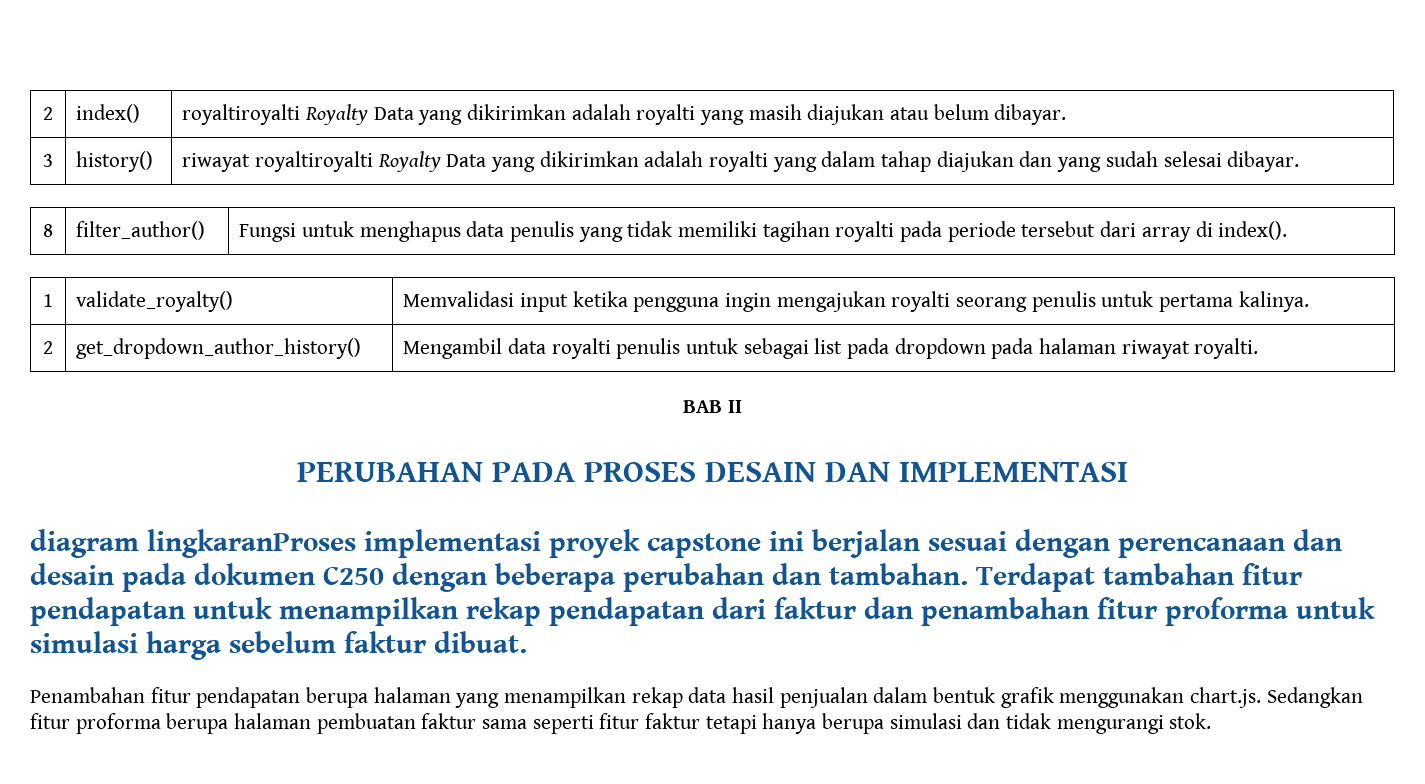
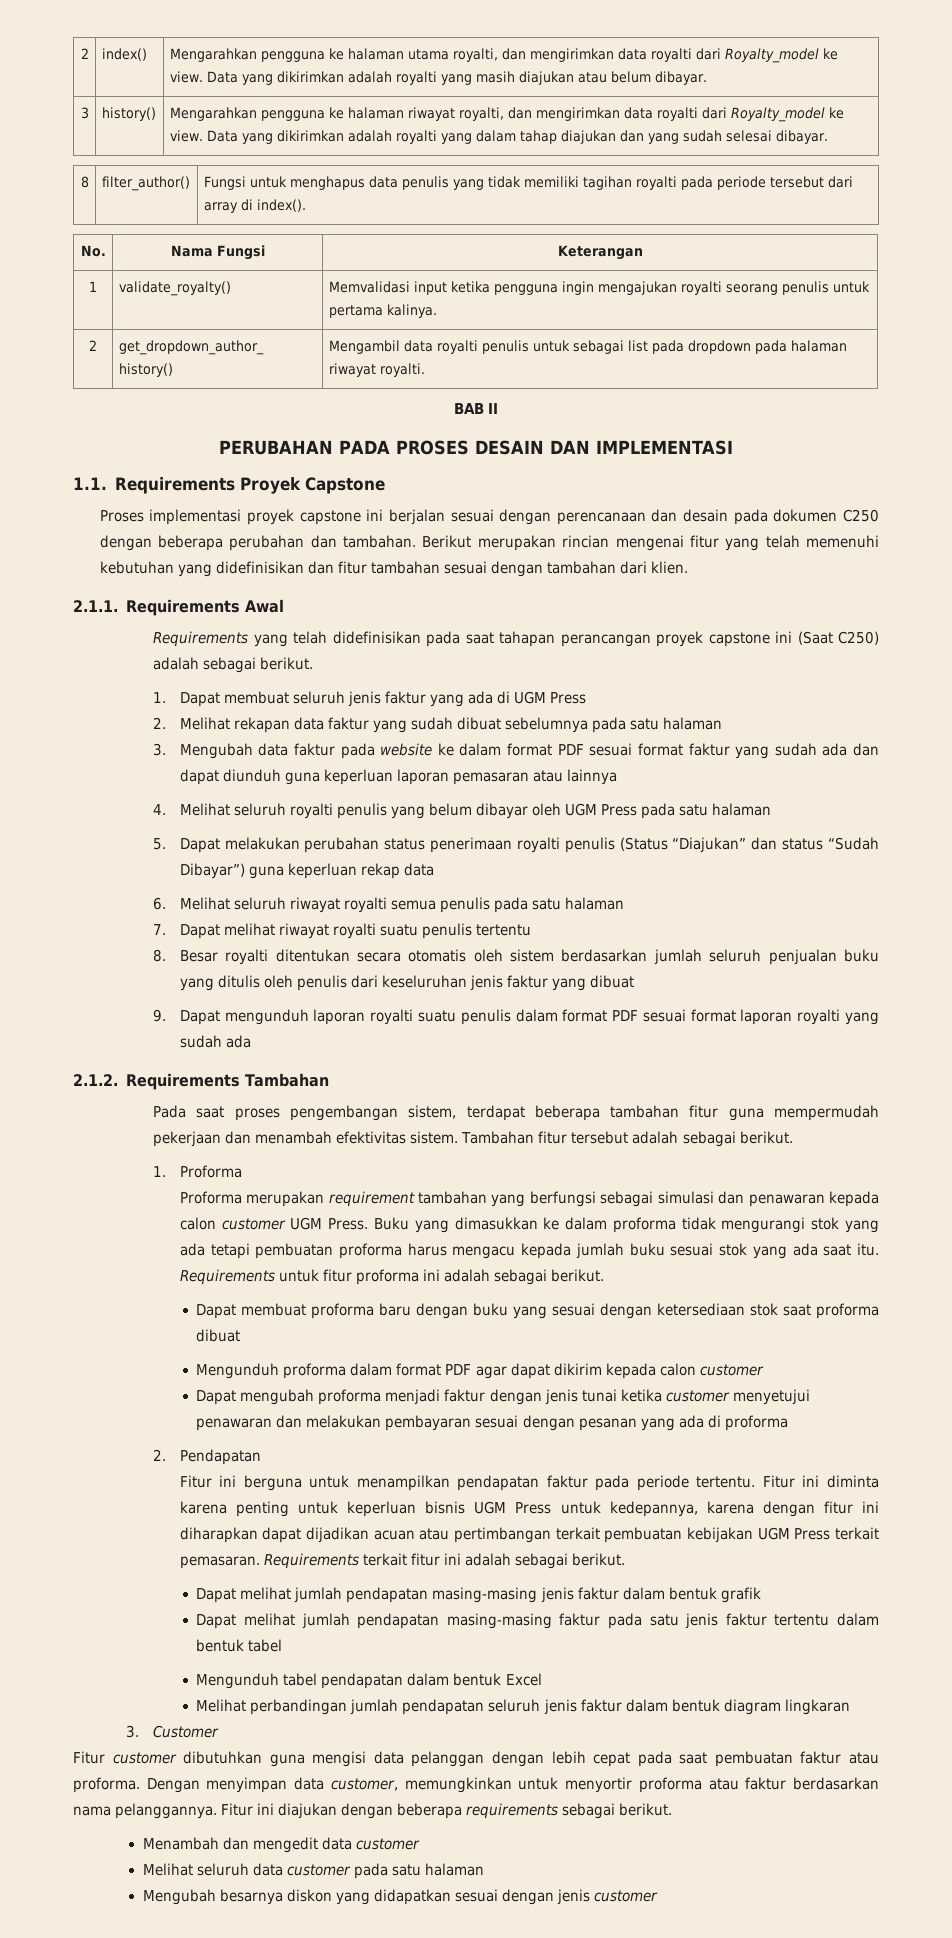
[182,104,369,125] royaltiroyalti Royalty -> [169,48,838,63] [169,71,203,83] Mengarahkan pengguna ke halaman utama royalti, dan mengirimkan data royalti dari Royalty_model ke view.
[182,151,441,172] riwayat royaltiroyalti Royalty -> [169,107,844,122] [169,130,203,142] Mengarahkan pengguna ke halaman riwayat royalti, dan mengirimkan data royalti dari Royalty_model ke view.
(1288, 230) none -> [80,245,106,257] [170,245,265,260] [557,245,643,260] // No. | Nama Fungsi | Keterangan
[30,529,356,558] diagram lingkaranProses -> [73,477,385,494] [99,510,144,522] 1.1. Requirements Proyek Capstone // Proses
[976,563,1302,592] [30,597,1375,626] [30,631,527,660] [30,687,1363,708] [30,713,1212,734] Terdapat tambahan fitur pendapatan untuk menampilkan rekap pendapatan dari faktur dan penambahan fitur proforma untuk simulasi harga sebelum faktur dibuat. // Penambahan fitur pendapatan berupa halaman yang menampilkan rekap data hasil penjualan dalam bentuk grafik menggunakan chart.js. Sedangkan fitur proforma berupa halaman pembuatan faktur sama seperti fitur faktur tetapi hanya berupa simulasi dan tidak mengurangi stok. -> [422,535,879,551] [99,561,689,577] [73,599,284,616] [153,631,880,647] [153,657,314,673] [153,691,587,707] [153,717,723,733] [153,743,880,759] [179,769,618,785] [153,803,772,819] [153,837,880,853] [179,863,434,879] [153,897,625,913] [153,923,532,939] [153,949,879,965] [179,975,635,991] [153,1009,879,1025] [179,1035,251,1048] [73,1073,330,1090] [153,1105,879,1121] [153,1131,793,1147] [153,1165,242,1178] [179,1191,880,1207] [179,1217,879,1233] [179,1243,879,1259] [179,1269,605,1285] [196,1303,880,1319] [196,1329,241,1342] [196,1363,764,1379] [196,1389,810,1405] [196,1415,788,1431] [153,1449,261,1465] [179,1475,879,1491] [179,1501,880,1517] [179,1527,879,1543] [179,1553,626,1569] [196,1587,761,1603] [196,1613,879,1629] [196,1639,283,1652] [196,1673,542,1689] [196,1699,850,1715] [126,1725,220,1738] [73,1751,879,1767] [73,1777,880,1793] [73,1803,673,1819] [142,1837,421,1853] [142,1863,485,1879] [142,1889,659,1905] Berikut merupakan rincian mengenai fitur yang telah memenuhi kebutuhan yang didefinisikan dan fitur tambahan sesuai dengan tambahan dari klien. // 2.1.1. Requirements Awal // Requirements yang telah didefinisikan pada saat tahapan perancangan proyek capstone ini (Saat C250) adalah sebagai berikut. // 1. Dapat membuat seluruh jenis faktur yang ada di UGM Press // 2. Melihat rekapan data faktur yang sudah dibuat sebelumnya pada satu halaman // 3. Mengubah data faktur pada website ke dalam format PDF sesuai format faktur yang sudah ada dan dapat diunduh guna keperluan laporan pemasaran atau lainnya // 4. Melihat seluruh royalti penulis yang belum dibayar oleh UGM Press pada satu halaman // 5. Dapat melakukan perubahan status penerimaan royalti penulis (Status “Diajukan” dan status “Sudah Dibayar”) guna keperluan rekap data // 6. Melihat seluruh riwayat royalti semua penulis pada satu halaman // 7. Dapat melihat riwayat royalti suatu penulis tertentu // 8. Besar royalti ditentukan secara otomatis oleh sistem berdasarkan jumlah seluruh penjualan buku yang ditulis oleh penulis dari keseluruhan jenis faktur yang dibuat // 9. Dapat mengunduh laporan royalti suatu penulis dalam format PDF sesuai format laporan royalti yang sudah ada // 2.1.2. Requirements Tambahan // Pada saat proses pengembangan sistem, terdapat beberapa tambahan fitur guna mempermudah pekerjaan dan menambah efektivitas sistem. Tambahan fitur tersebut adalah sebagai berikut. // 1. Proforma // Proforma merupakan requirement tambahan yang berfungsi sebagai simulasi dan penawaran kepada calon customer UGM Press. Buku yang dimasukkan ke dalam proforma tidak mengurangi stok yang ada tetapi pembuatan proforma harus mengacu kepada jumlah buku sesuai stok yang ada saat itu. Requirements untuk fitur proforma ini adalah sebagai berikut. // Dapat membuat proforma baru dengan buku yang sesuai dengan ketersediaan stok saat proforma dibuat // Mengunduh proforma dalam format PDF agar dapat dikirim kepada calon customer // Dapat mengubah proforma menjadi faktur dengan jenis tunai ketika customer menyetujui penawaran dan melakukan pembayaran sesuai dengan pesanan yang ada di proforma // 2. Pendapatan // Fitur ini berguna untuk menampilkan pendapatan faktur pada periode tertentu. Fitur ini diminta karena penting untuk keperluan bisnis UGM Press untuk kedepannya, karena dengan fitur ini diharapkan dapat dijadikan acuan atau pertimbangan terkait pembuatan kebijakan UGM Press terkait pemasaran. Requirements terkait fitur ini adalah sebagai berikut. // Dapat melihat jumlah pendapatan masing-masing jenis faktur dalam bentuk grafik // Dapat melihat jumlah pendapatan masing-masing faktur pada satu jenis faktur tertentu dalam bentuk tabel // Mengunduh tabel pendapatan dalam bentuk Excel // Melihat perbandingan jumlah pendapatan seluruh jenis faktur dalam bentuk diagram lingkaran // 3. Customer // Fitur customer dibutuhkan guna mengisi data pelanggan dengan lebih cepat pada saat pembuatan faktur atau proforma. Dengan menyimpan data customer, memungkinkan untuk menyortir proforma atau faktur berdasarkan nama pelanggannya. Fitur ini diajukan dengan beberapa requirements sebagai berikut. // Menambah dan mengedit data customer // Melihat seluruh data customer pada satu halaman // Mengubah besarnya diskon yang didapatkan sesuai dengan jenis customer

